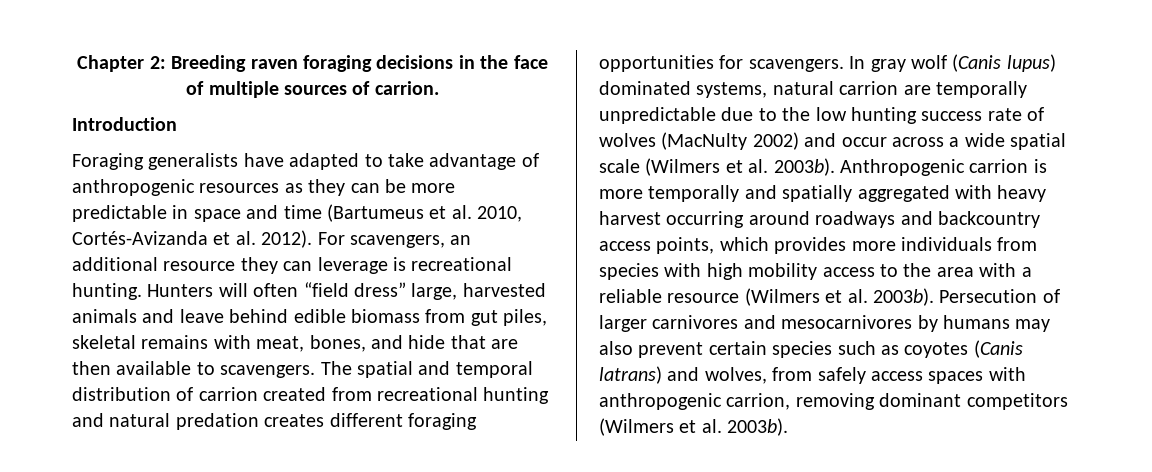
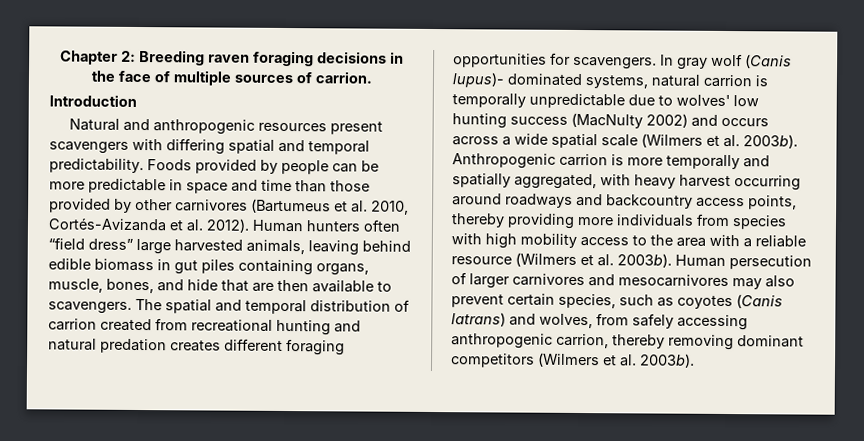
[72,153,539,170] [72,179,346,196] Foraging generalists have adapted to take advantage of anthropogenic resources as they -> [68,118,383,135] [49,138,370,155] [49,158,329,175] Natural and anthropogenic resources present scavengers with differing spatial and temporal predictability. Foods provided by people
(322, 212) none -> [295,180,370,193] [49,198,248,213] than those provided by other carnivores
[317,232,472,248] [72,257,513,274] [72,282,546,300] [72,309,548,326] [72,335,305,352] For scavengers, an additional resource they can leverage is recreational hunting. Hunters will often “field dress” large, harvested animals and leave behind edible biomass from gut piles, skeletal remains with meat, -> [252,219,401,233] [48,237,411,256] [48,258,369,276] [48,278,103,293] Human hunters often “field dress” large harvested animals, leaving behind edible biomass in gut piles containing organs, muscle,
[1006,54,1056,72] lupus) -> [452,72,505,88] lupus)-
[903,85,931,95] are -> [755,75,768,87] is
[782,107,811,121] the -> [676,94,730,107] wolves'
[987,107,1045,121] [599,133,656,147] rate of wolves -> (568, 120) none
[841,137,887,147] occur -> [721,117,769,127] occurs
[857,185,950,202] aggregated -> [514,173,597,190] aggregated,
[719,237,847,254] which provides -> [451,213,575,229] thereby providing
[939,289,1038,303] Persecution -> [675,254,812,270] Human persecution
[917,315,1010,332] by humans -> (729, 281) none
[772,341,833,358] species -> [558,293,616,309] species,
[871,367,1026,384] access spaces with -> [677,314,748,331] accessing
(791, 401) none -> [612,334,665,349] thereby

